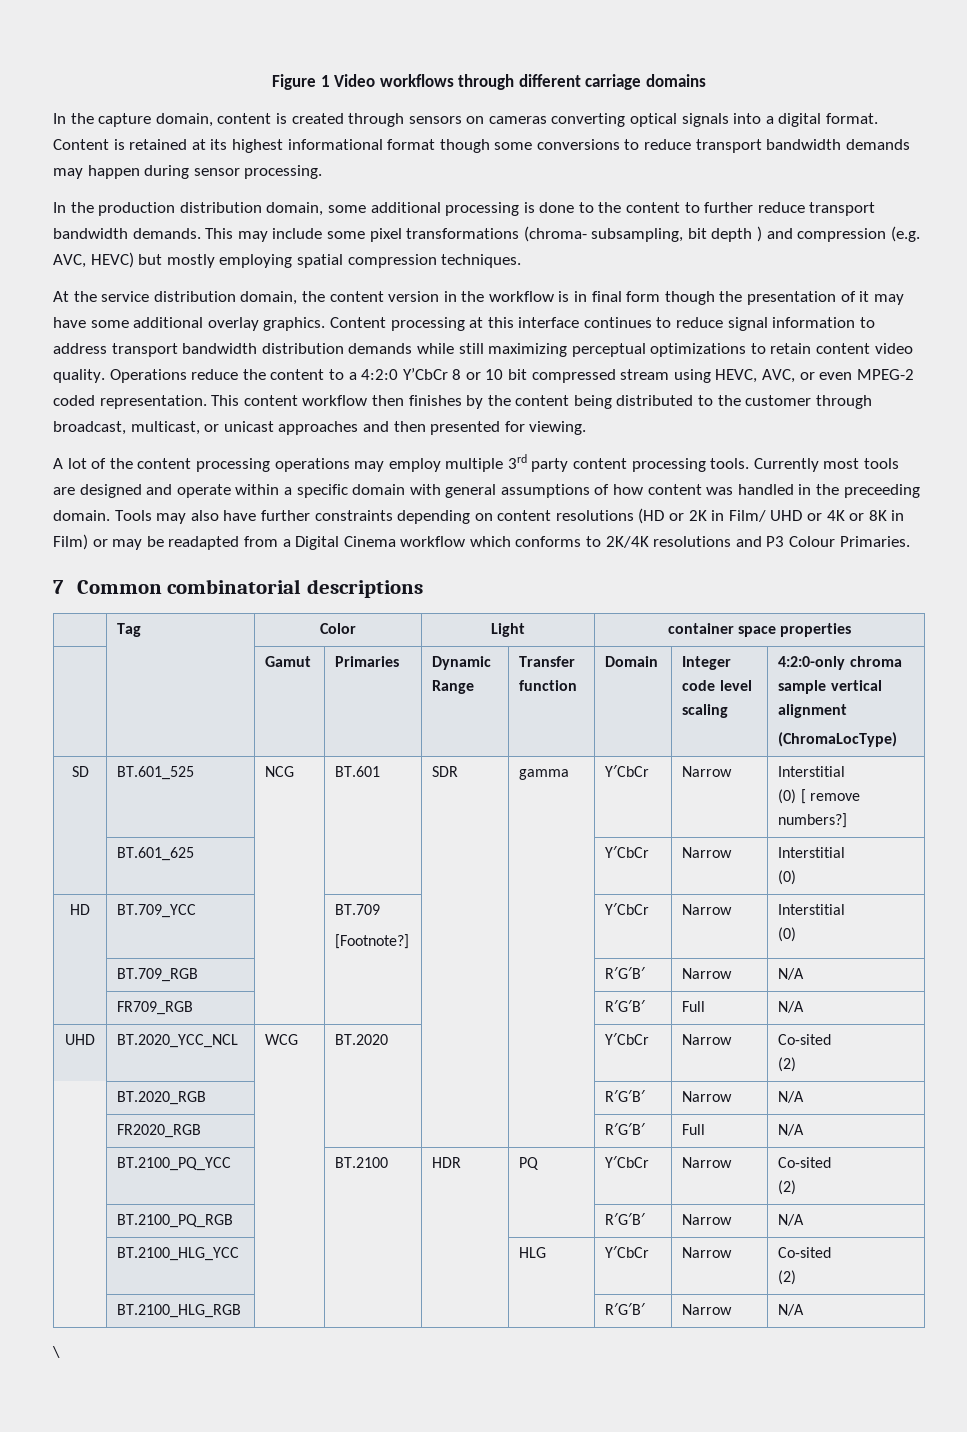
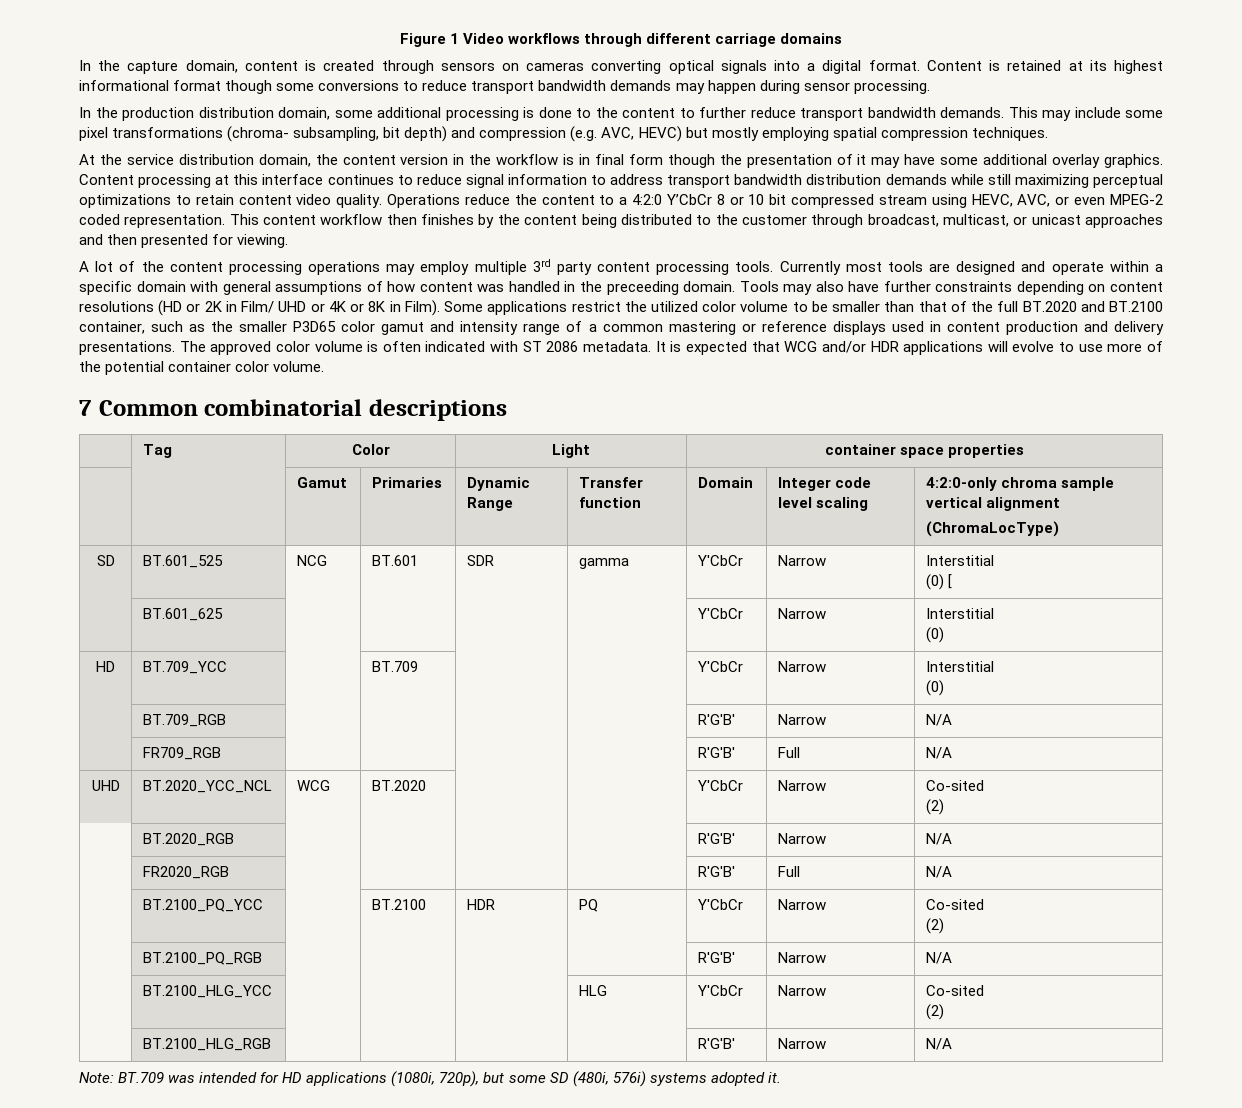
[711,226,763,242] depth ) -> [404,126,448,142] depth)
[53,534,910,550] Film) or may be readapted from a Digital Cinema workflow which conforms to 2K/4K resolutions and P3 Colour Primaries. -> [404,300,1164,316] [79,321,1165,335] [79,341,1163,355] [79,361,325,375] Film). Some applications restrict the utilized color volume to be smaller than that of the full BT.2020 and BT.2100 container, such as the smaller P3D65 color gamut and intensity range of a common mastering or reference displays used in content production and delivery presentations. The approved color volume is often indicated with ST 2086 metadata. It is expected that WCG and/or HDR applications will evolve to use more of the potential container color volume.
[809,793,860,801] [778,813,848,828] remove numbers?] -> (953, 581) none
[335,934,410,949] // [Footnote?] -> (418, 666) none
[52,1346,60,1358] \ -> [79,1071,781,1087] Note: BT.709 was intended for HD applications (1080i, 720p), but some SD (480i, 576i) systems adopted it.

